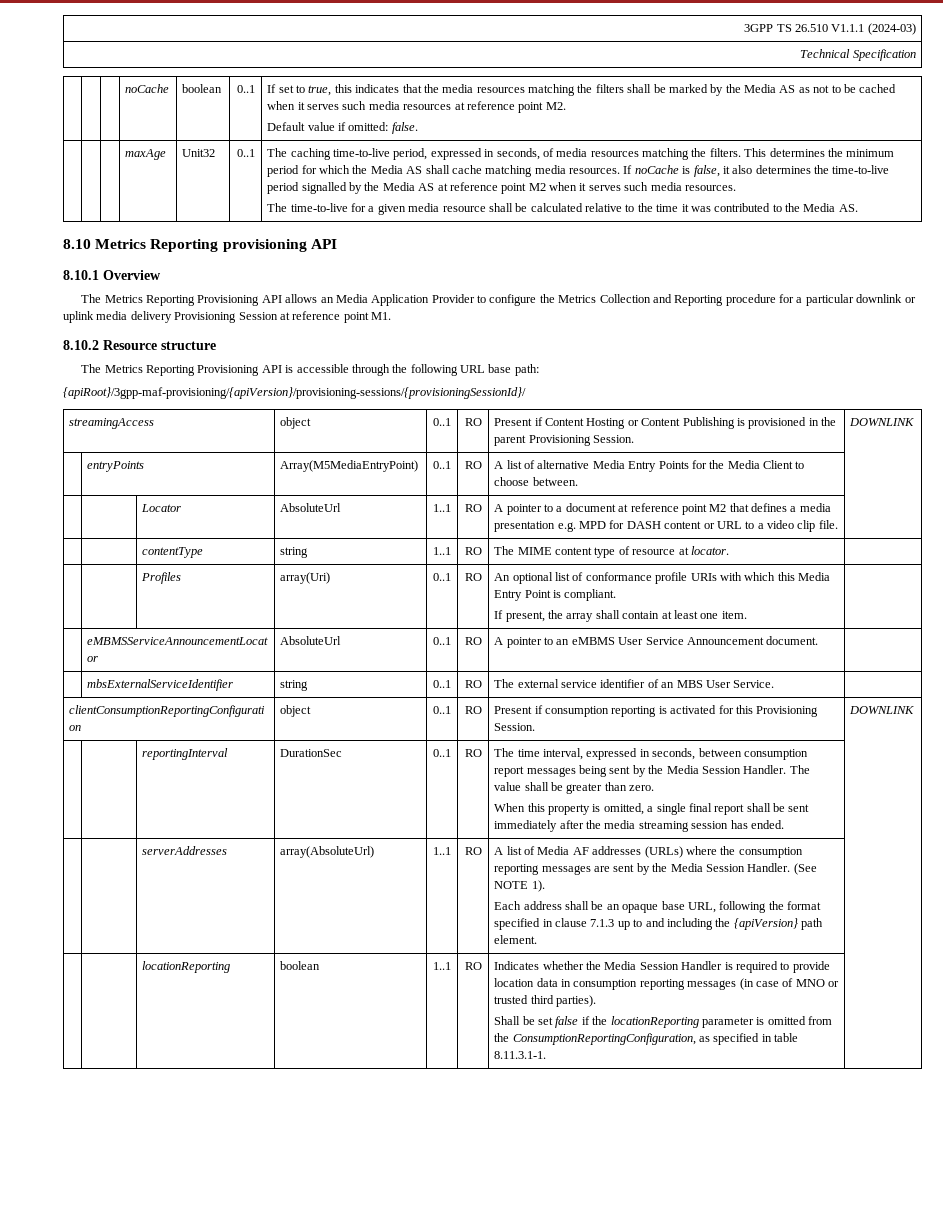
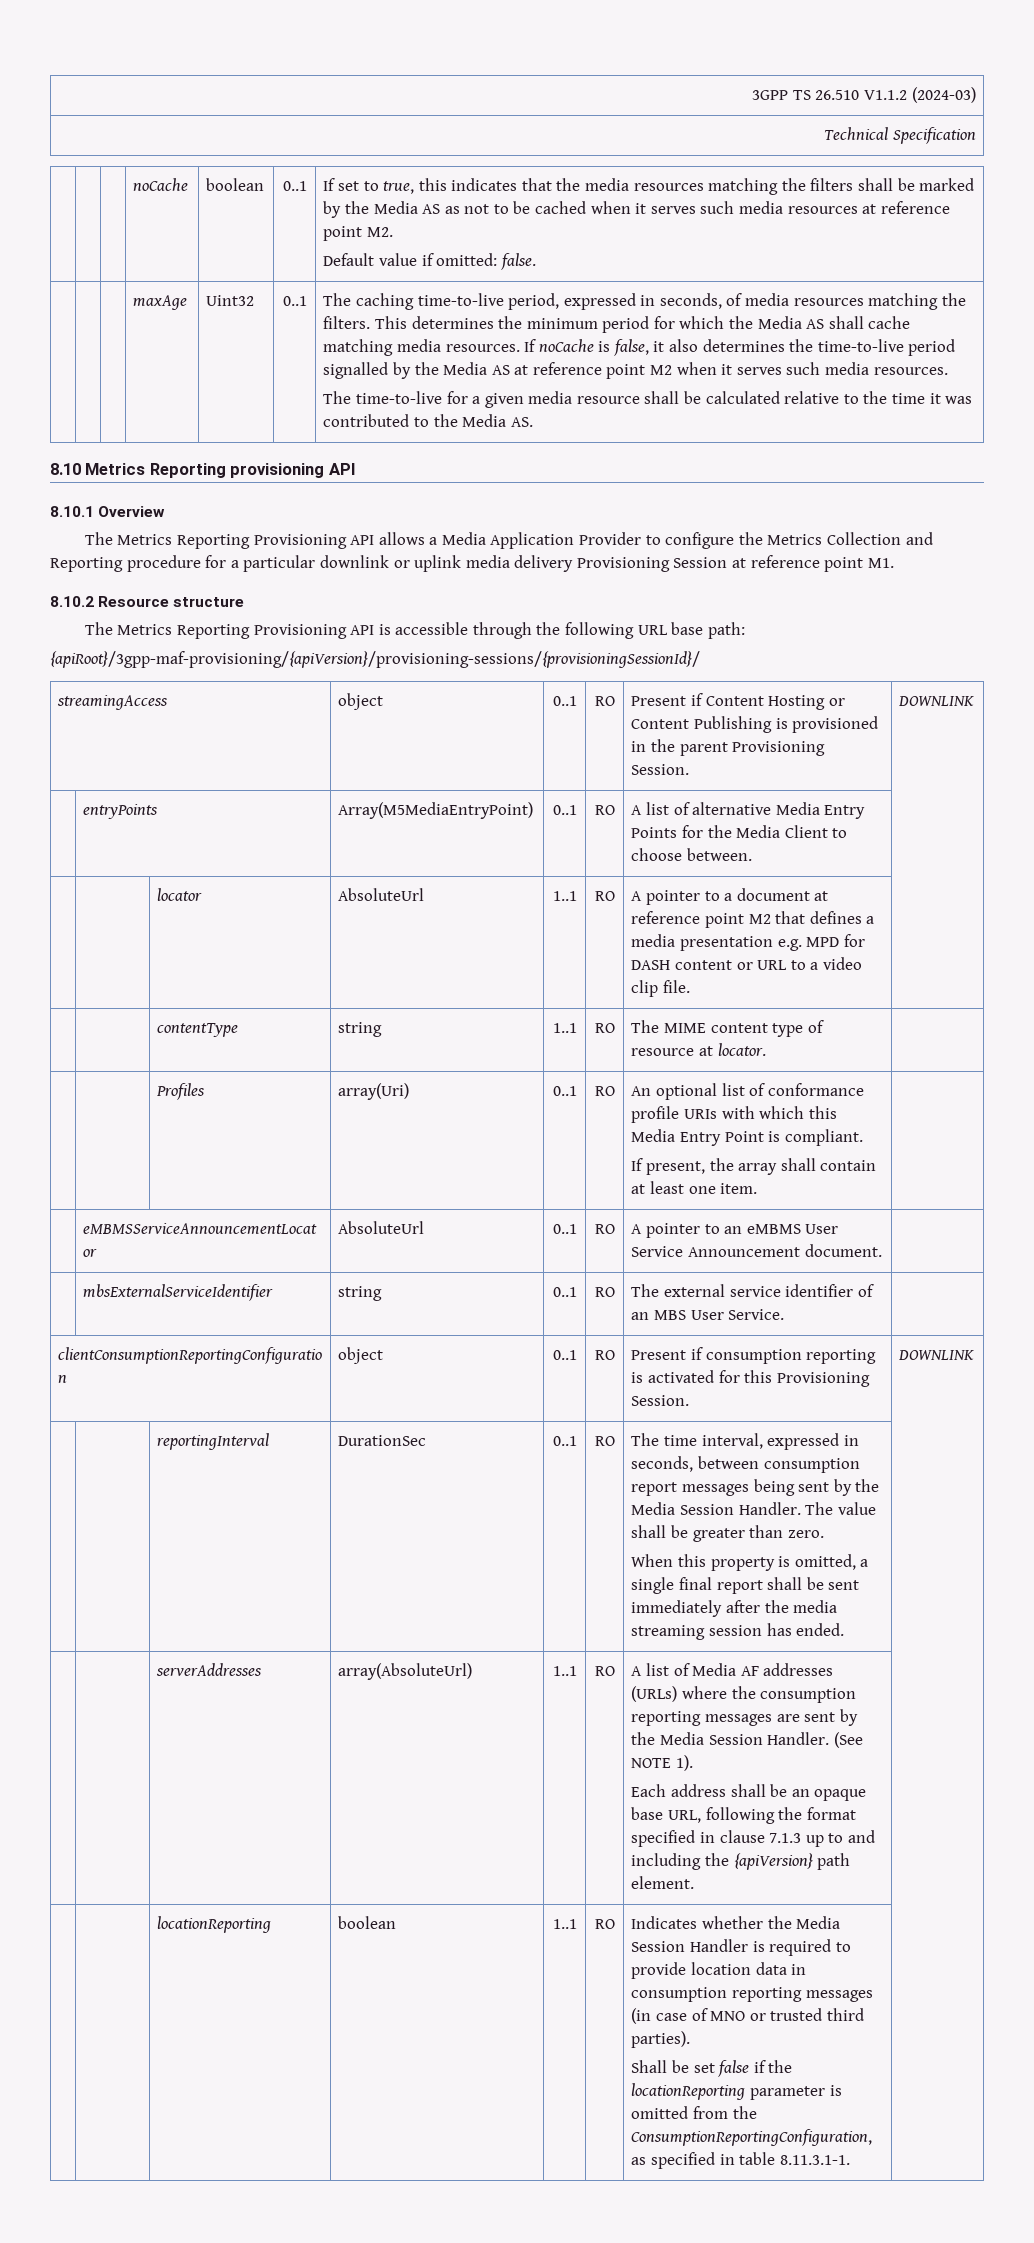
[831,24,865,32] V1.1.1 -> [864,90,908,100] V1.1.2
[182,149,216,157] Unit32 -> [206,295,255,306] Uint32
[320,297,334,303] an -> [429,537,438,545] a
[141,504,182,512] Locator -> [157,888,203,901] locator

